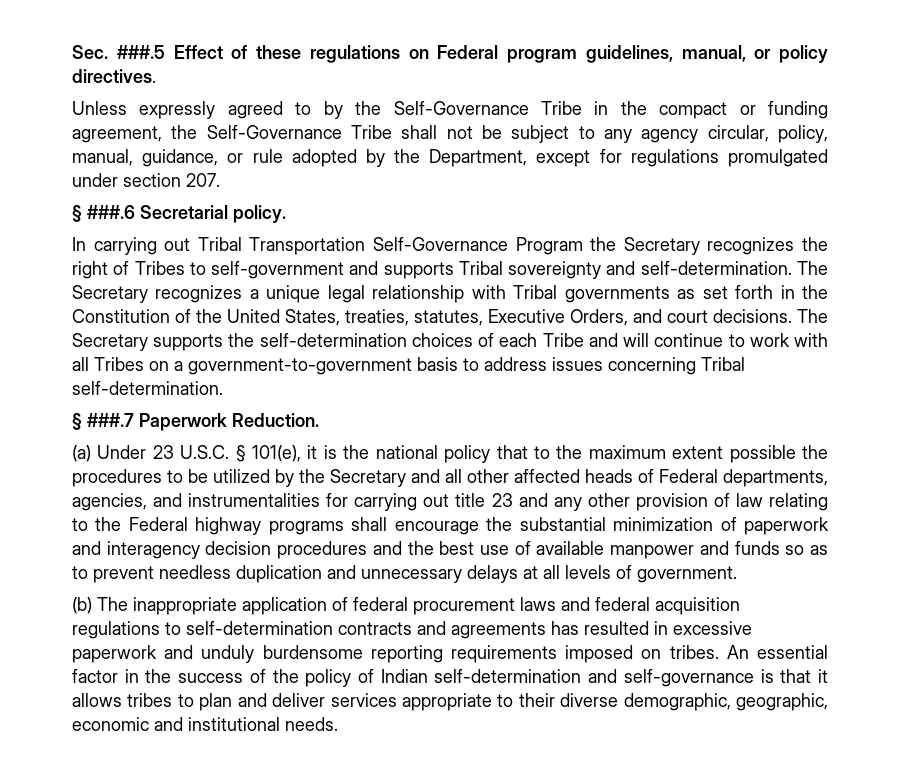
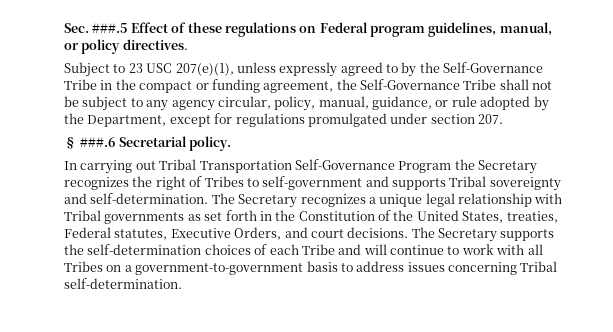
[72,101,127,115] Unless -> [64,62,276,77] Subject to 23 USC 207(e)(1), unless
(409, 317) none -> [64,227,111,238] Federal
[72,413,319,431] [72,445,828,463] [72,469,828,487] [72,493,828,511] [72,517,830,535] [72,541,828,559] [72,565,737,583] [72,597,740,615] [72,621,752,639] [72,645,829,663] [72,669,828,687] [72,693,828,711] [72,717,338,731] // § ###.7 Paperwork Reduction. // (a) Under 23 U.S.C. § 101(e), it is the national policy that to the maximum extent possible the procedures to be utilized by the Secretary and all other affected heads of Federal departments, agencies, and instrumentalities for carrying out title 23 and any other provision of law relating to the Federal highway programs shall encourage the substantial minimization of paperwork and interagency decision procedures and the best use of available manpower and funds so as to prevent needless duplication and unnecessary delays at all levels of government. // (b) The inappropriate application of federal procurement laws and federal acquisition regulations to self-determination contracts and agreements has resulted in excessive paperwork and unduly burdensome reporting requirements imposed on tribes. An essential factor in the success of the policy of Indian self-determination and self-governance is that it allows tribes to plan and deliver services appropriate to their diverse demographic, geographic, economic and institutional needs. -> (182, 283) none

